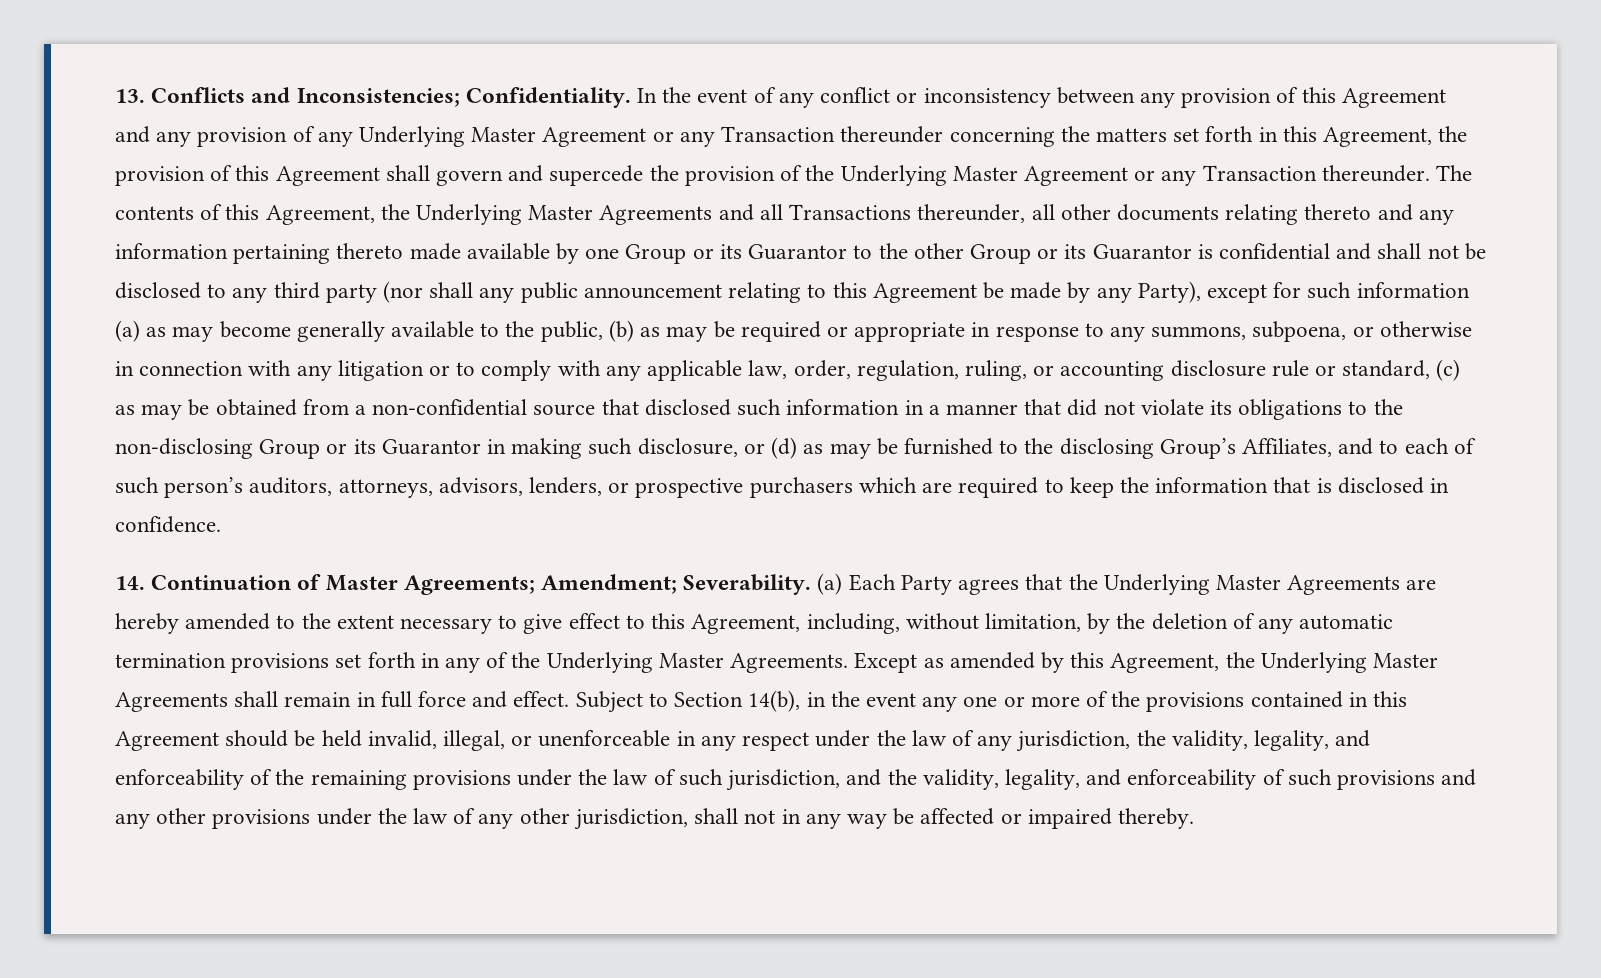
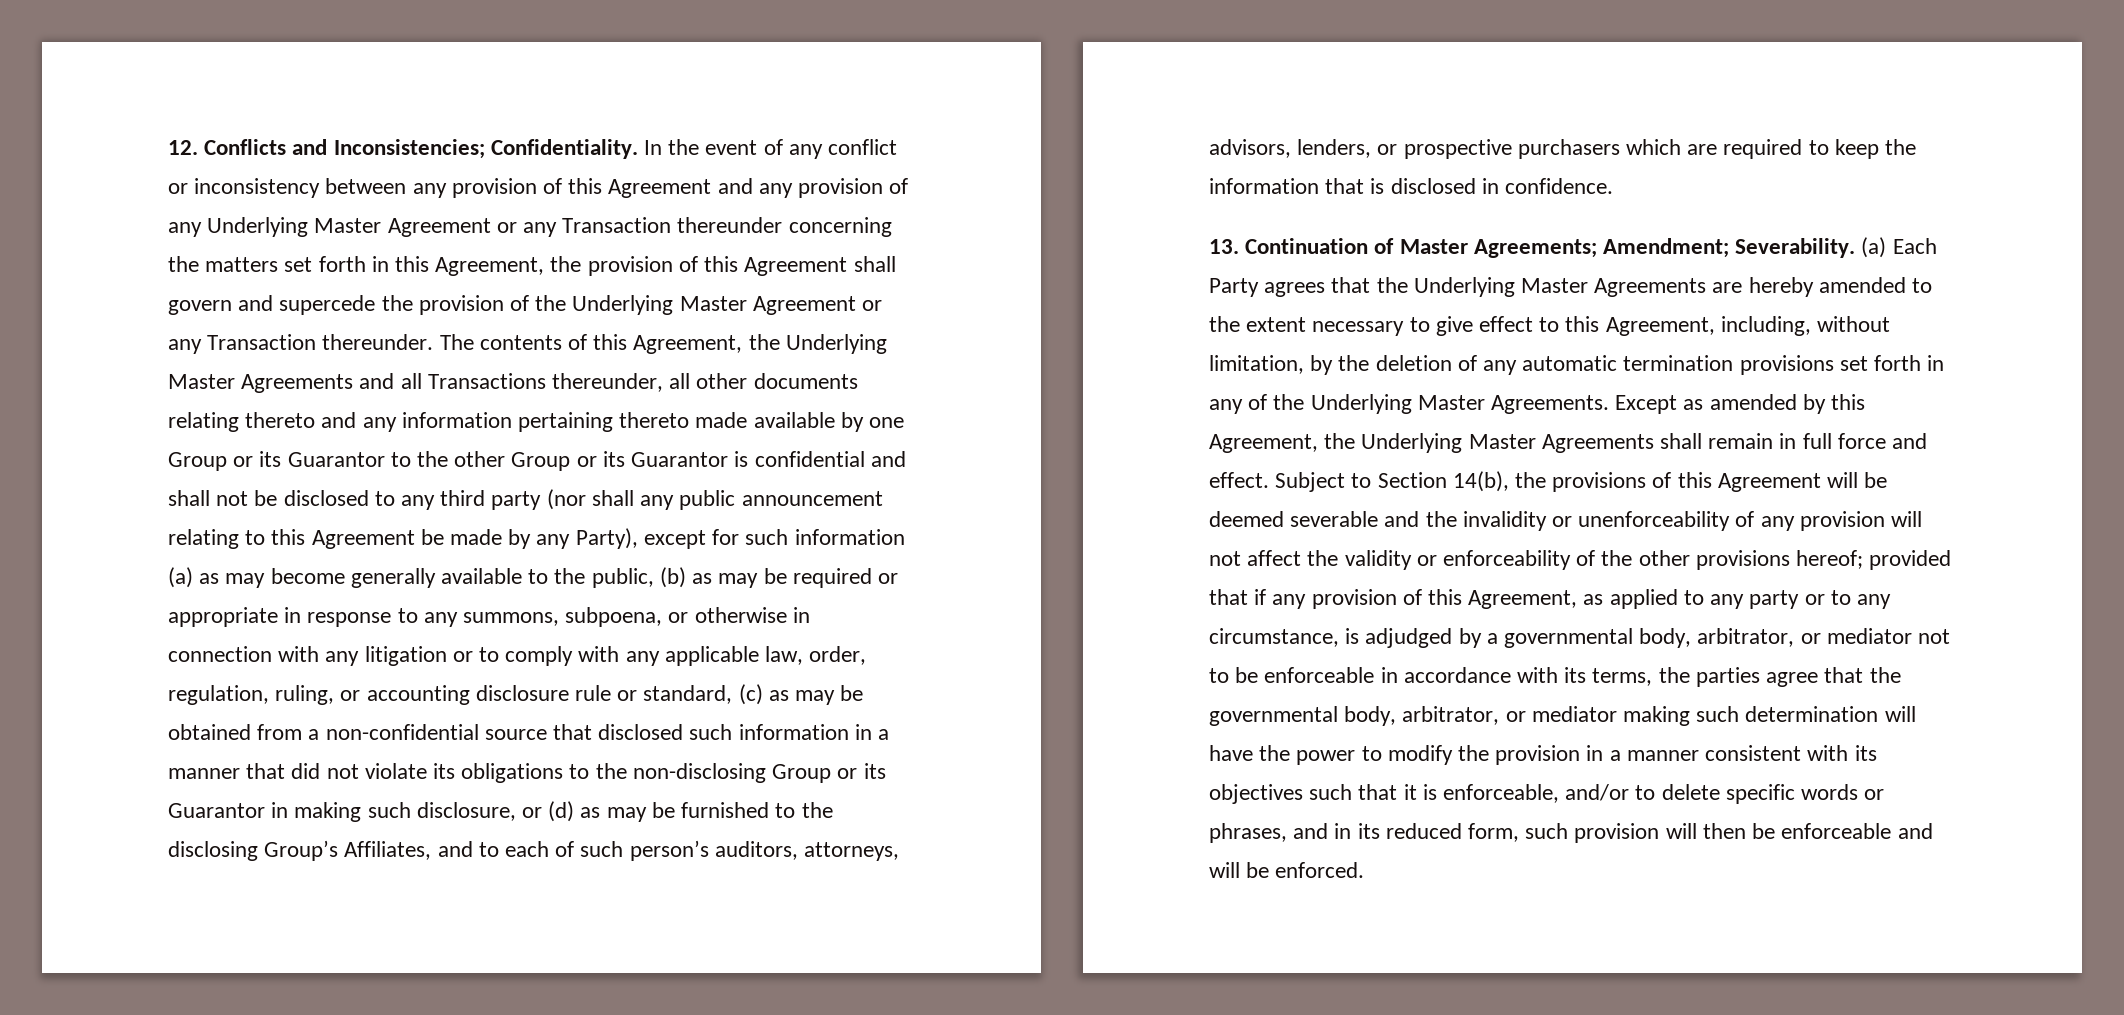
[115,89,145,103] 13. -> [168,140,198,155] 12.
[115,576,145,590] 14. -> [1209,239,1239,254] 13.
[806,691,1408,712] [115,730,1371,752] [115,769,1477,791] [115,808,1194,830] in the event any one or more of the provisions contained in this Agreement should be held invalid, illegal, or unenforceable in any respect under the law of any jurisdiction, the validity, legality, and enforceability of the remaining provisions under the law of such jurisdiction, and the validity, legality, and enforceability of such provisions and any other provisions under the law of any other jurisdiction, shall not in any way be affected or impaired thereby. -> [1515,472,1888,492] [1209,511,1923,531] [1209,550,1952,570] [1209,589,1891,609] [1209,628,1951,648] [1209,667,1901,687] [1209,706,1916,726] [1209,745,1877,765] [1209,784,1885,804] [1209,823,1933,843] [1209,862,1365,878] the provisions of this Agreement will be deemed severable and the invalidity or unenforceability of any provision will not affect the validity or enforceability of the other provisions hereof; provided that if any provision of this Agreement, as applied to any party or to any circumstance, is adjudged by a governmental body, arbitrator, or mediator not to be enforceable in accordance with its terms, the parties agree that the governmental body, arbitrator, or mediator making such determination will have the power to modify the provision in a manner consistent with its objectives such that it is enforceable, and/or to delete specific words or phrases, and in its reduced form, such provision will then be enforceable and will be enforced.

